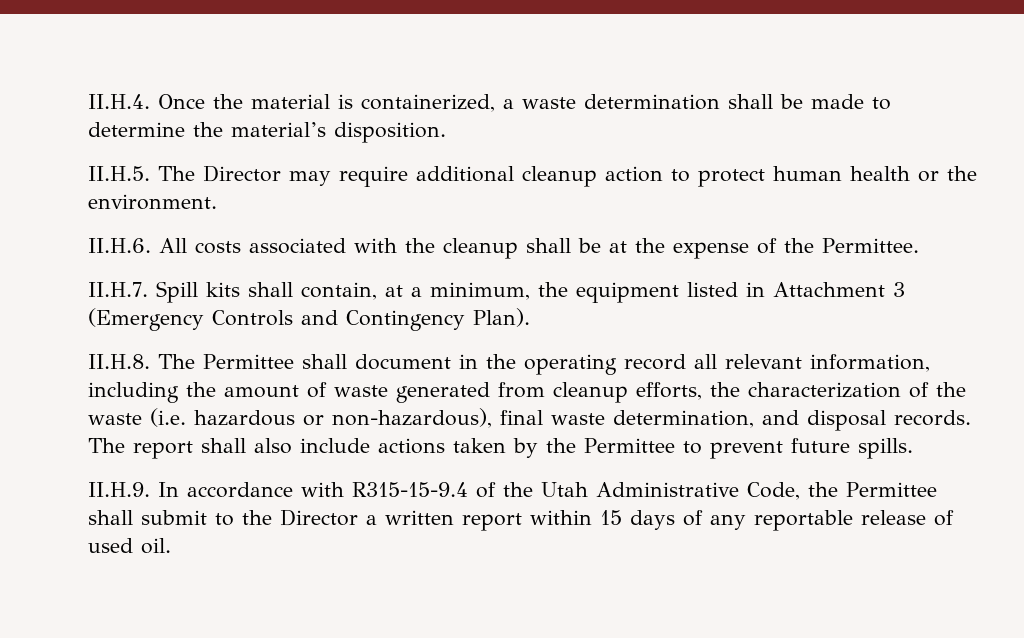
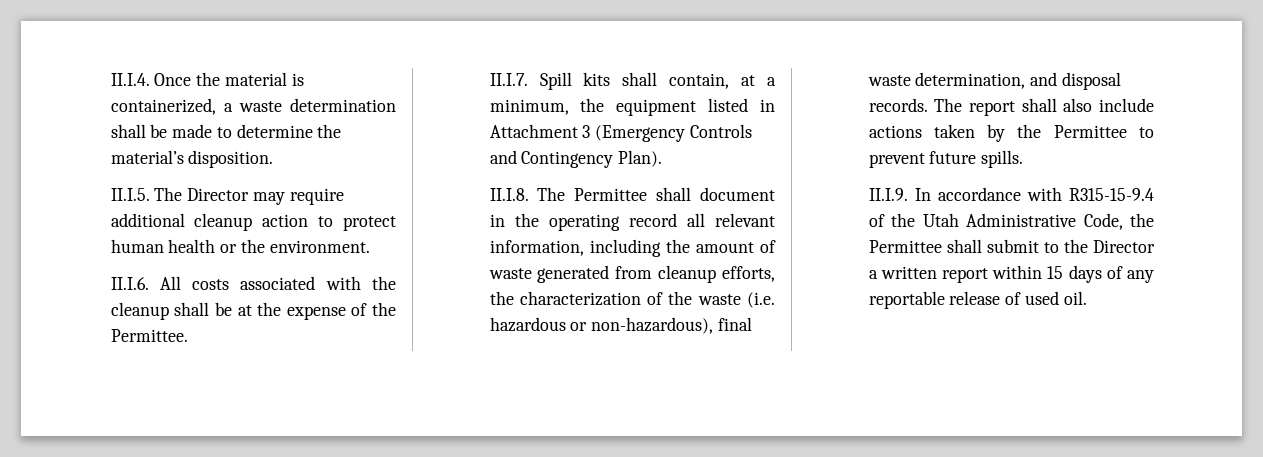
[87,94,150,109] II.H.4. -> [110,73,150,86] II.I.4.
[87,166,150,181] II.H.5. -> [110,188,150,201] II.I.5.
[87,238,151,253] II.H.6. -> [110,277,149,290] II.I.6.
[87,282,148,297] II.H.7. -> [489,73,528,86] II.I.7.
[87,354,150,369] II.H.8. -> [489,188,529,201] II.I.8.
[87,482,150,497] II.H.9. -> [868,188,908,201] II.I.9.

